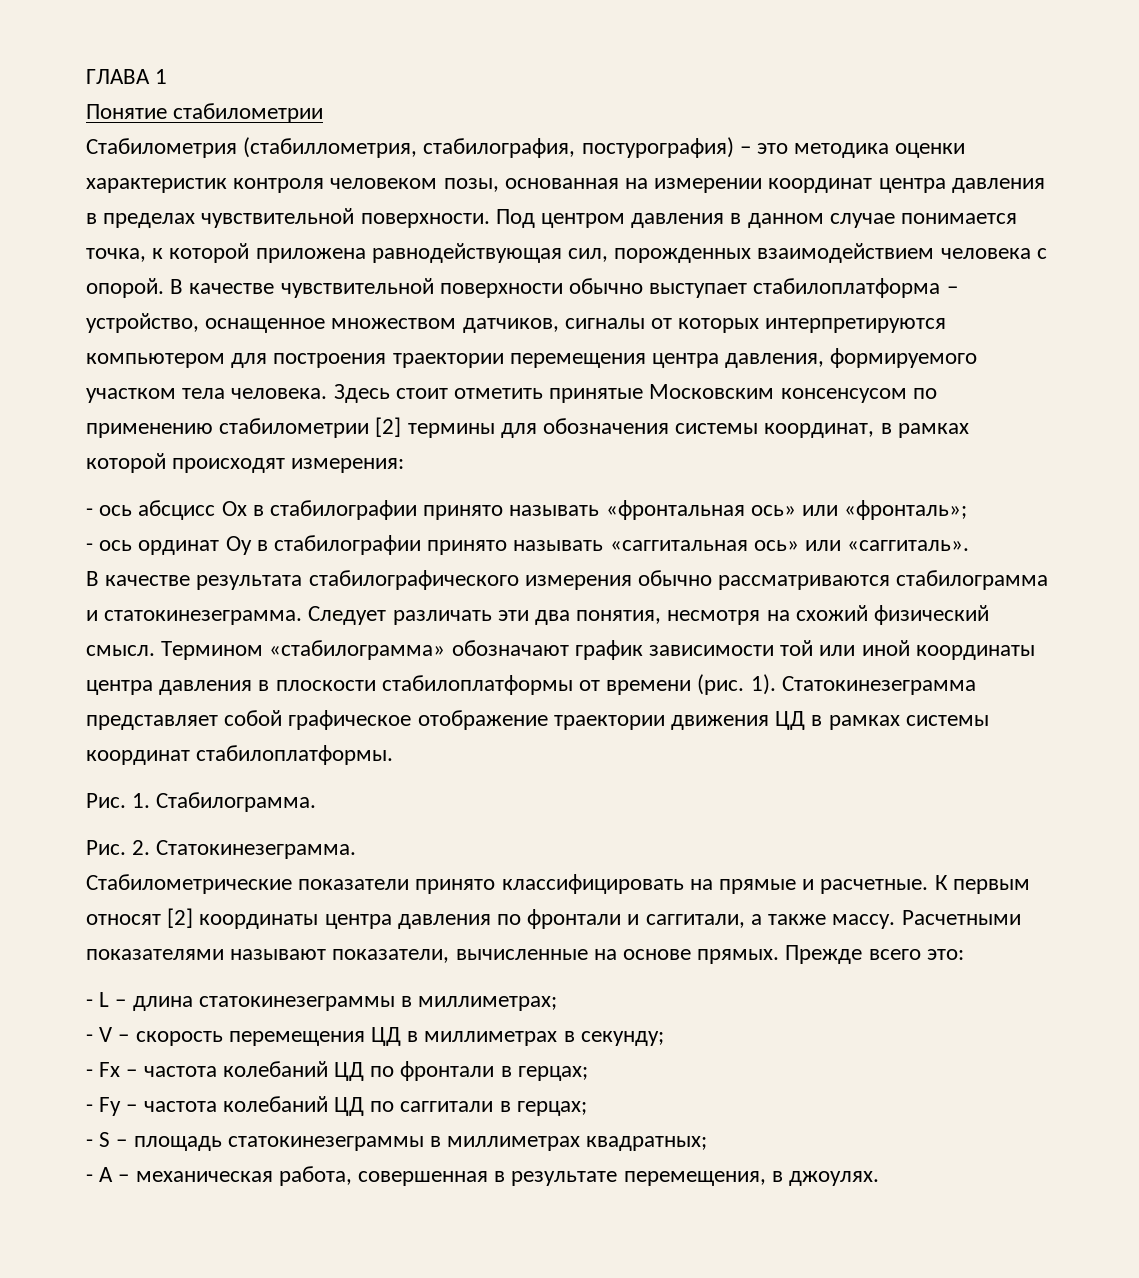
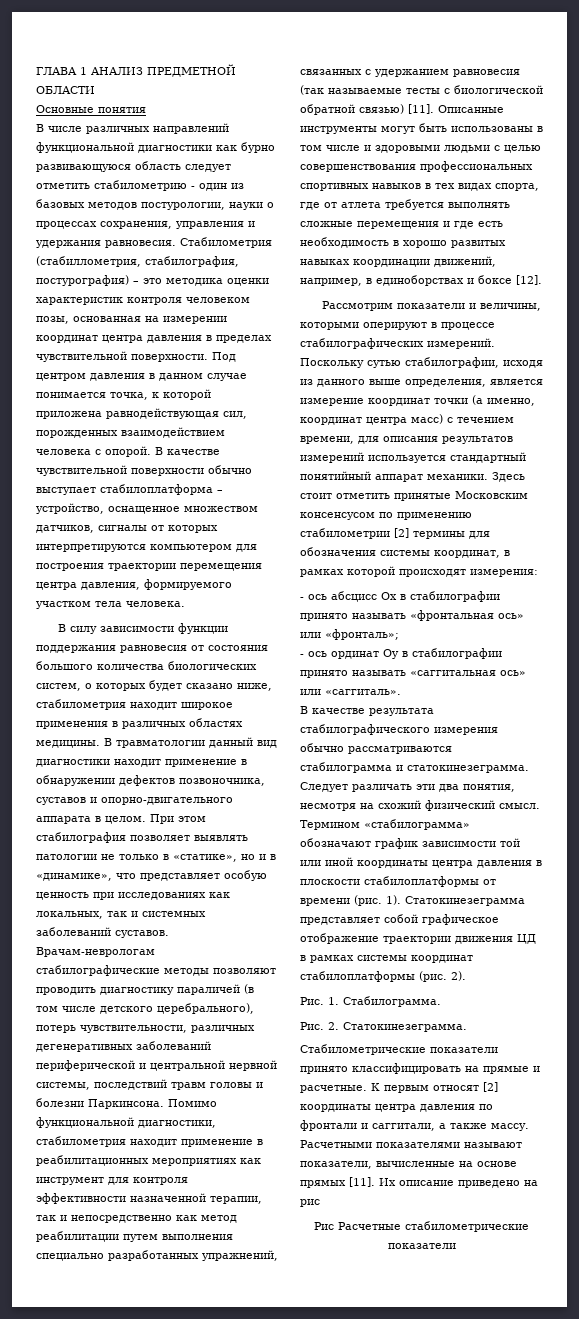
[86,103,324,123] // Понятие стабилометрии // -> [91,64,236,77] [36,86,95,94] [36,105,146,113] [36,123,229,134] [36,142,275,153] [36,161,231,172] [36,180,244,191] [36,199,274,210] [36,221,255,229] [36,240,176,248] АНАЛИЗ ПРЕДМЕТНОЙ ОБЛАСТИ // Основные понятия // В числе различных направлений функциональной диагностики как бурно развивающуюся область следует отметить стабилометрию - один из базовых методов постурологии, науки о процессах сохранения, управления и удержания равновесия.
(328, 393) none -> [58,623,229,634] [36,645,268,653] [36,661,257,670] [36,680,272,691] [36,699,233,710] [36,718,243,729] [36,737,277,748] [36,759,247,767] [36,775,265,786] [36,797,233,805] [36,814,206,824] [36,832,248,843] [36,854,276,862] [36,870,267,881] [36,892,230,900] [36,911,206,919] [36,927,169,938] [36,947,155,957] [36,965,276,976] [36,984,254,995] [36,1003,254,1014] [36,1025,255,1033] [36,1041,211,1052] [36,1060,277,1071] [36,1079,263,1090] [36,1098,217,1109] [36,1117,216,1128] [36,1136,263,1147] [36,1155,261,1166] [36,1177,188,1185] [36,1193,262,1204] [36,1215,237,1223] [36,1231,233,1242] [36,1250,278,1261] [300,69,520,77] [300,85,543,95] [300,104,504,115] [300,123,543,134] [300,145,541,153] [300,161,533,172] [300,183,539,191] [300,199,510,210] [300,221,503,229] [300,237,506,248] [300,256,496,267] [300,275,542,286] [322,301,542,311] [300,322,495,330] [300,338,495,349] [300,357,543,368] [300,379,543,387] [300,395,535,406] [300,414,514,425] [300,436,513,444] [300,452,526,463] [300,471,488,482] // В силу зависимости функции поддержания равновесия от состояния большого количества биологических систем, о которых будет сказано ниже, стабилометрия находит широкое применения в различных областях медицины. В травматологии данный вид диагностики находит применение в обнаружении дефектов позвоночника, суставов и опорно-двигательного аппарата в целом. При этом стабилография позволяет выявлять патологии не только в «статике», но и в «динамике», что представляет особую ценность при исследованиях как локальных, так и системных заболеваний суставов. Врачам-неврологам стабилографические методы позволяют проводить диагностику параличей (в том числе детского церебрального), потерь чувствительности, различных дегенеративных заболеваний периферической и центральной нервной системы, последствий травм головы и болезни Паркинсона. Помимо функциональной диагностики, стабилометрия находит применение в реабилитационных мероприятиях как инструмент для контроля эффективности назначенной терапии, так и непосредственно как метод реабилитации путем выполнения специально разработанных упражнений, связанных с удержанием равновесия (так называемые тесты с биологической обратной связью) [11]. Описанные инструменты могут быть использованы в том числе и здоровыми людьми с целью совершенствования профессиональных спортивных навыков в тех видах спорта, где от атлета требуется выполнять сложные перемещения и где есть необходимость в хорошо развитых навыках координации движений, например, в единоборствах и боксе [12]. // Рассмотрим показатели и величины, которыми оперируют в процессе стабилографических измерений. Поскольку сутью стабилографии, исходя из данного выше определения, является измерение координат точки (а именно, координат центра масс) с течением времени, для описания результатов измерений используется стандартный понятийный аппарат механики.
[196,745,394,765] стабилоплатформы. -> [300,971,466,982] стабилоплатформы (рис. 2).
[697,945,964,964] [86,992,558,1011] [86,1027,664,1046] [86,1061,588,1081] [86,1096,587,1116] [86,1132,708,1151] [86,1166,880,1186] прямых. Прежде всего это: // - L – длина статокинезеграммы в миллиметрах; // - V – скорость перемещения ЦД в миллиметрах в секунду; // - Fx – частота колебаний ЦД по фронтали в герцах; // - Fy – частота колебаний ЦД по саггитали в герцах; // - S – площадь статокинезеграммы в миллиметрах квадратных; // - A – механическая работа, совершенная в результате перемещения, в джоулях. -> [300,1177,538,1188] [300,1199,320,1207] [314,1221,529,1232] [387,1243,456,1249] прямых [11]. Их описание приведено на рис // Рис Расчетные стабилометрические показатели

